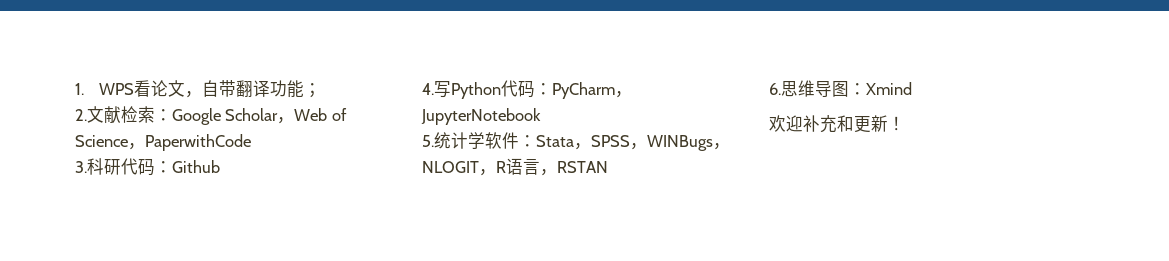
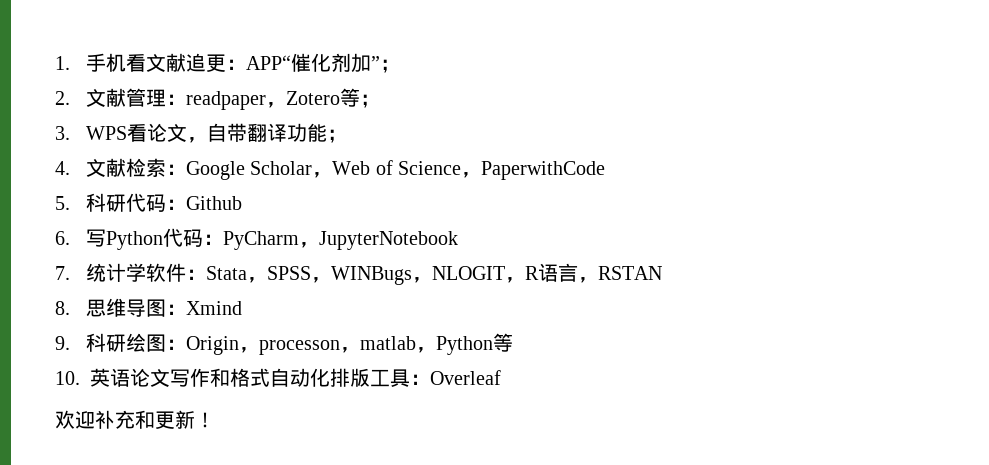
(84, 89) none -> [85,53,400,73] [55,88,380,110] [55,126,70,140] 手机看文献追更：APP“催化剂加”； // 2.文献管理：readpaper，Zotero等； // 3.
[75,109,87,121] 2. -> [55,161,70,175] 4.
[75,161,87,173] 3. -> [55,196,70,210] 5.
[422,83,434,95] 4. -> [55,231,70,245] 6.
[422,135,434,147] 5. -> [55,266,70,280] 7.
[769,83,781,95] 6. -> [55,301,70,315] 8.
(912, 88) none -> [55,333,513,355] [55,368,501,387] // 9.科研绘图：Origin，processon，matlab，Python等 // 10.英语论文写作和格式自动化排版工具：Overleaf

